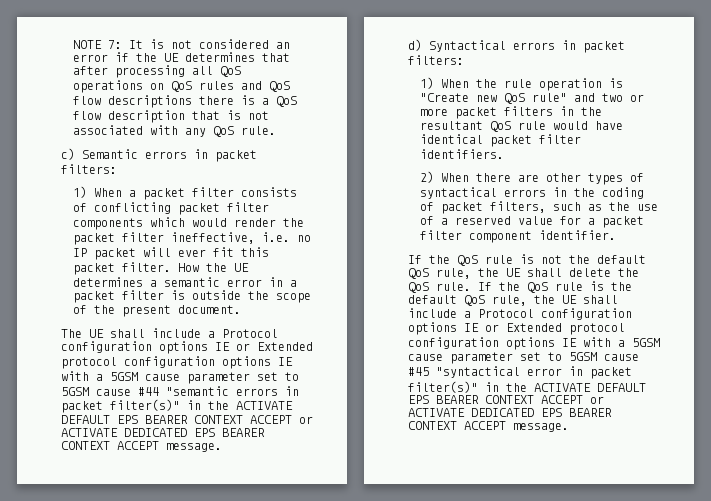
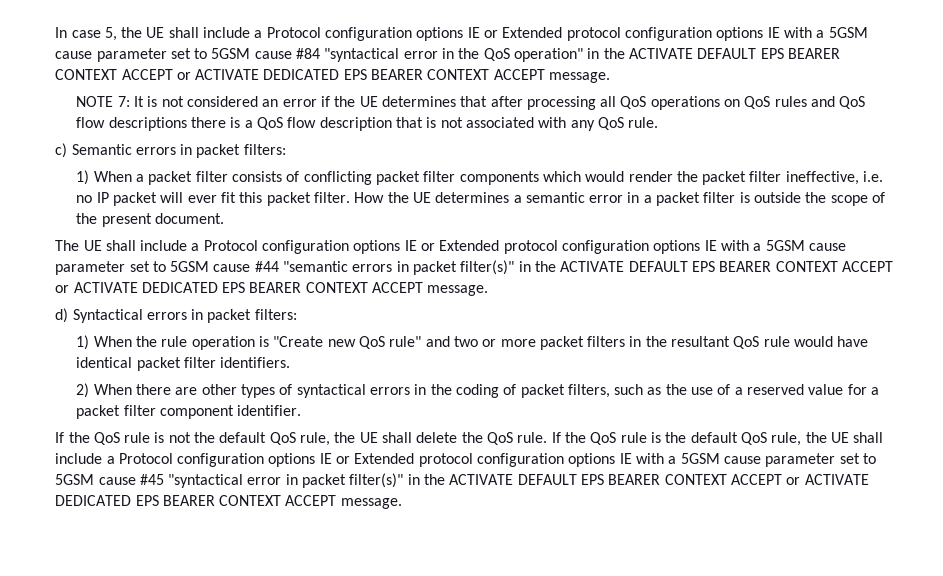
(73, 44) none -> [55,27,868,41] [55,48,840,62] [55,69,611,83] In case 5, the UE shall include a Protocol configuration options IE or Extended protocol configuration options IE with a 5GSM cause parameter set to 5GSM cause #84 "syntactical error in the QoS operation" in the ACTIVATE DEFAULT EPS BEARER CONTEXT ACCEPT or ACTIVATE DEDICATED EPS BEARER CONTEXT ACCEPT message. //

